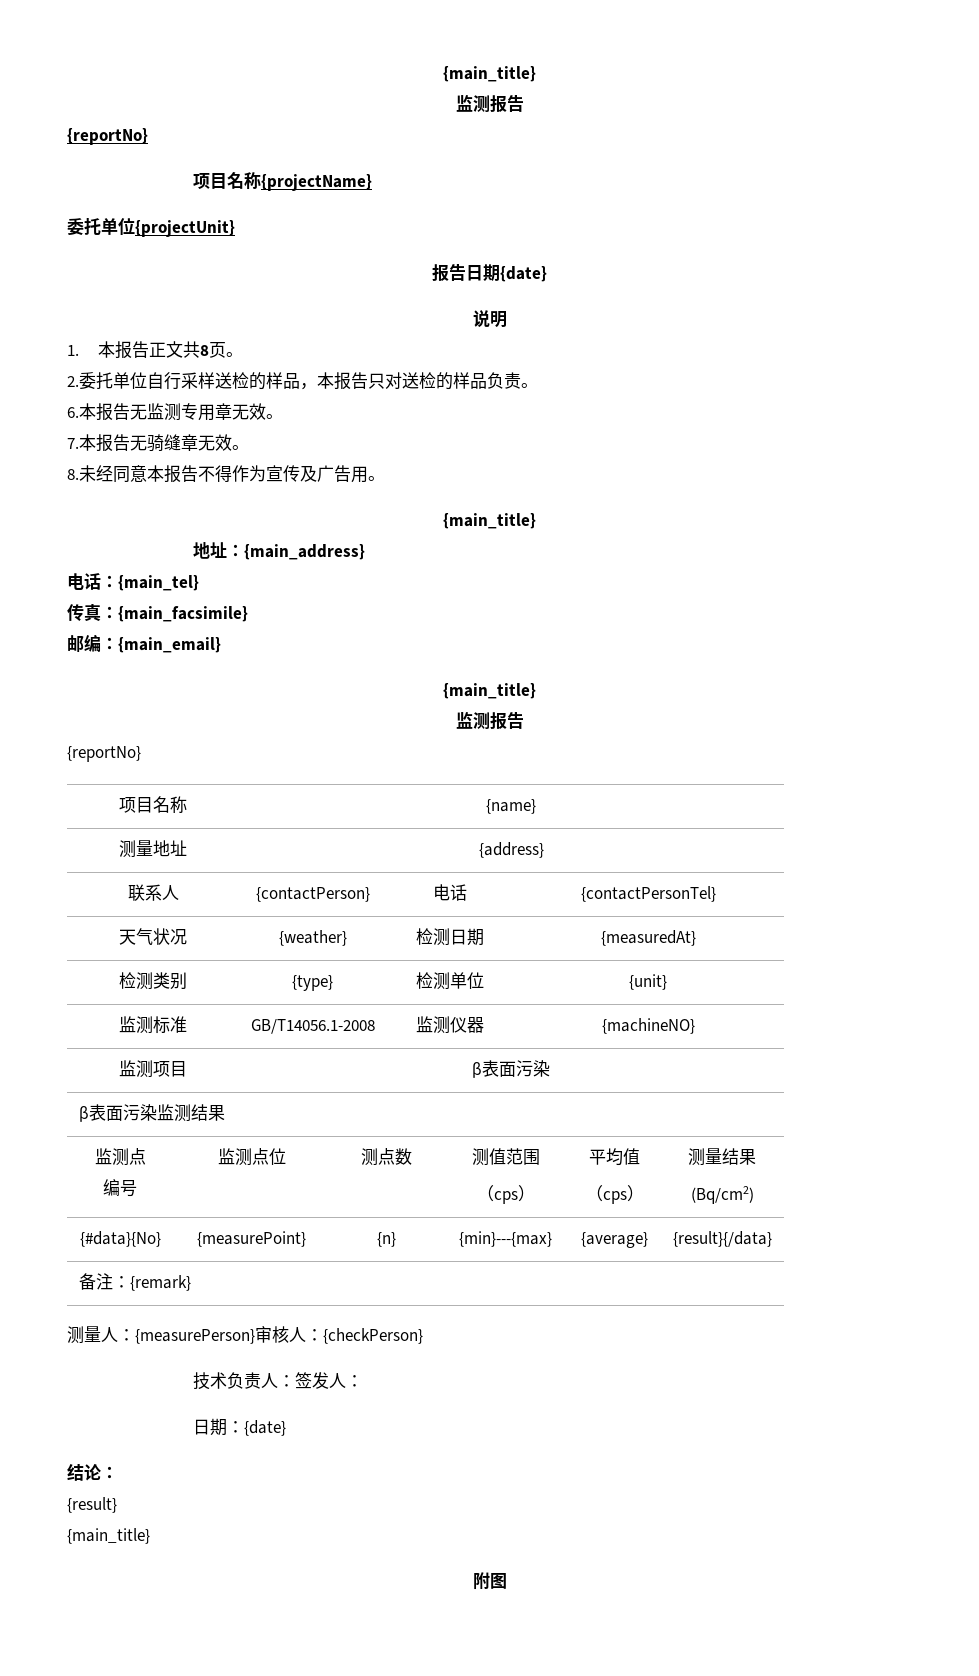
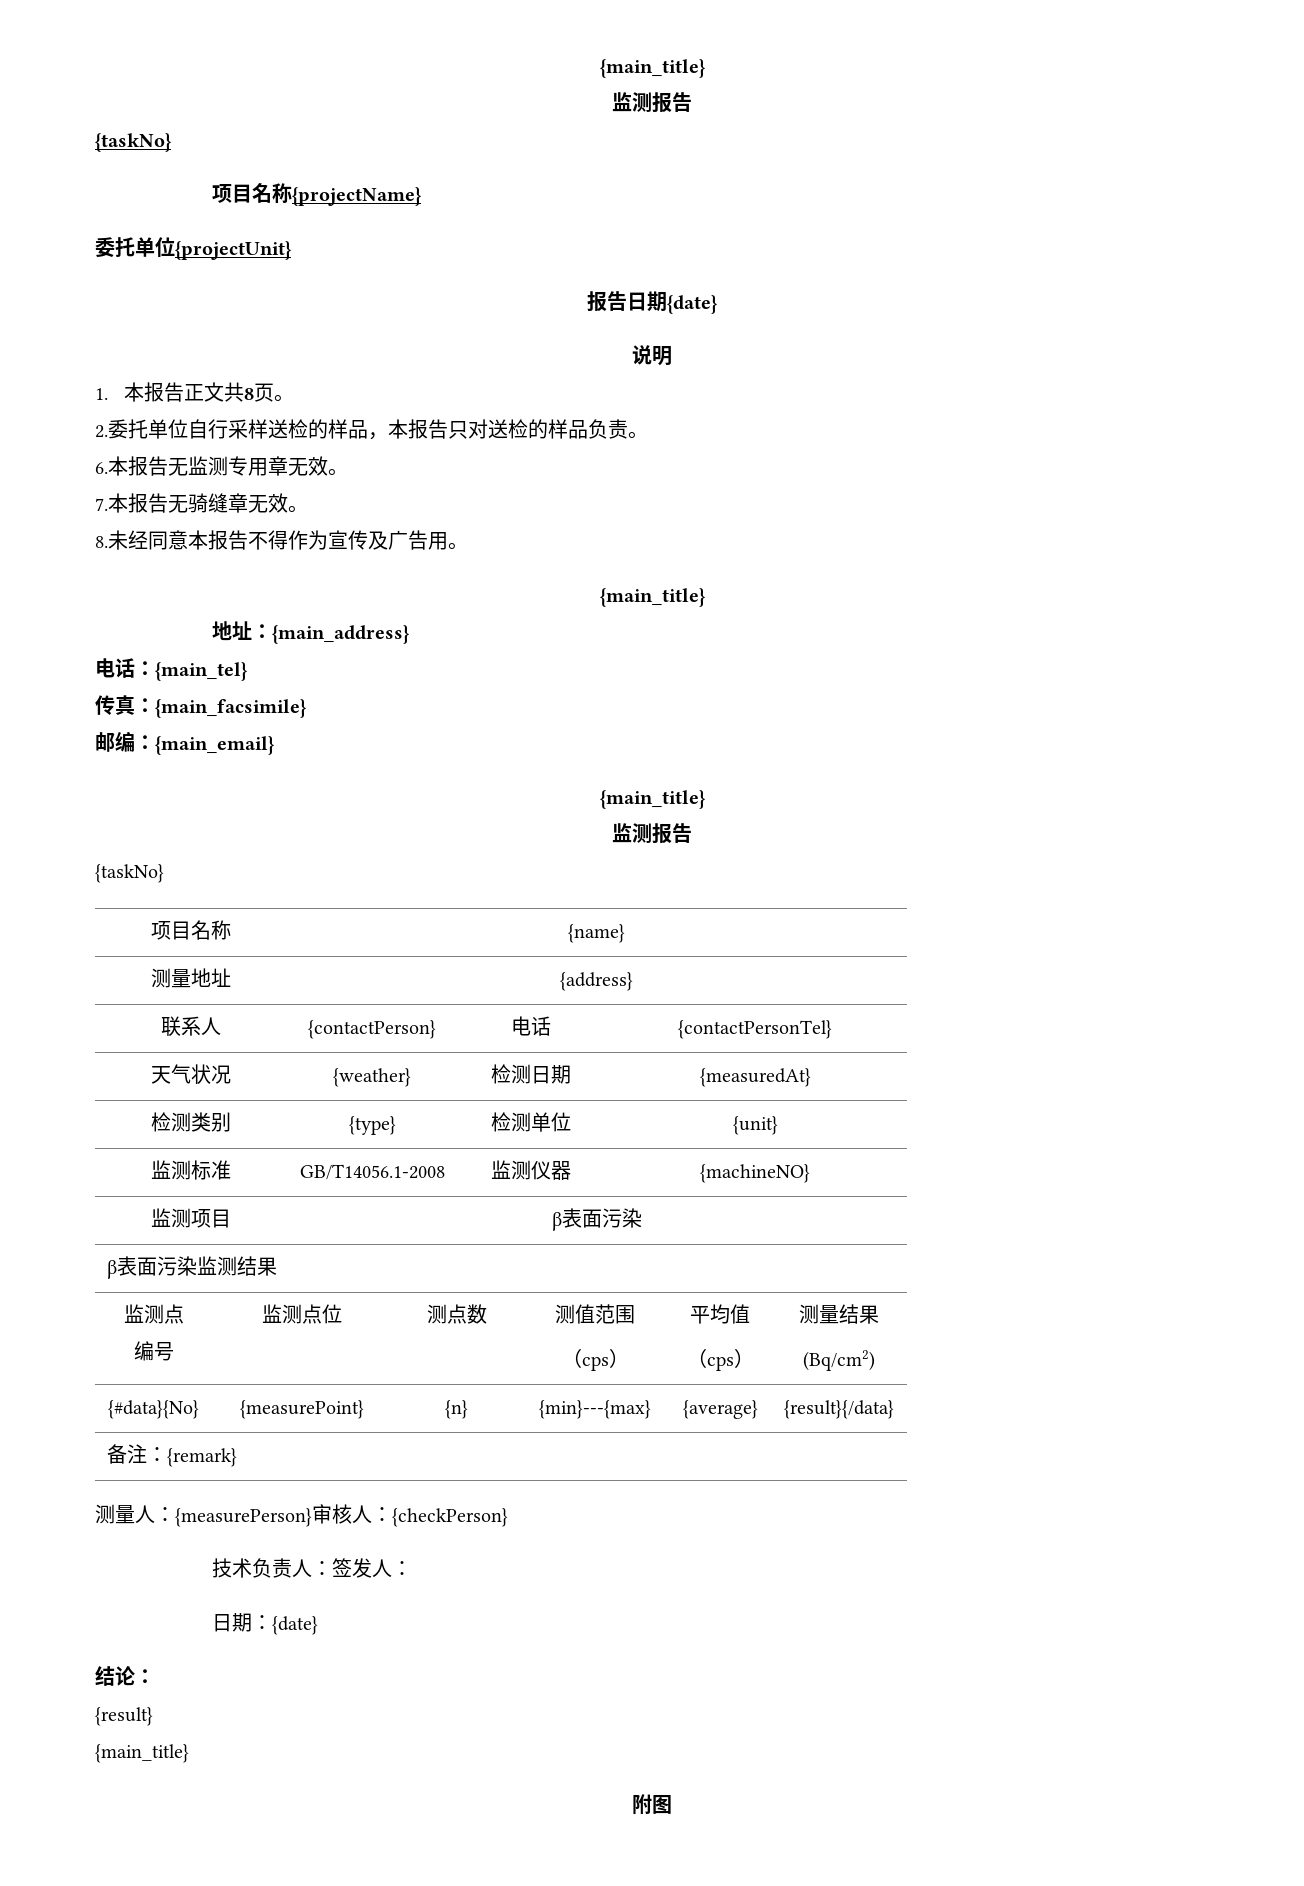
[443,66,536,82] [455,95,524,112] [67,128,148,145] {main_title} // 监测报告 // {reportNo} -> [599,59,706,78] [612,92,692,113] [95,133,172,152] {main_title} // 监测报告 // {taskNo}
[67,746,141,762] {reportNo} -> [95,864,164,883] {taskNo}

